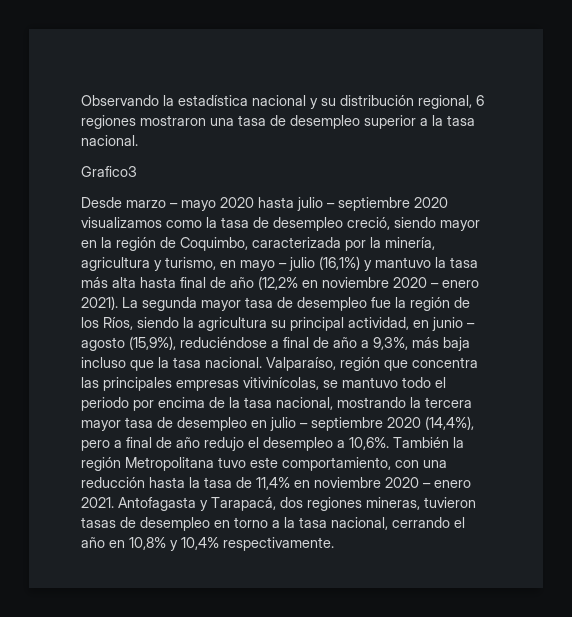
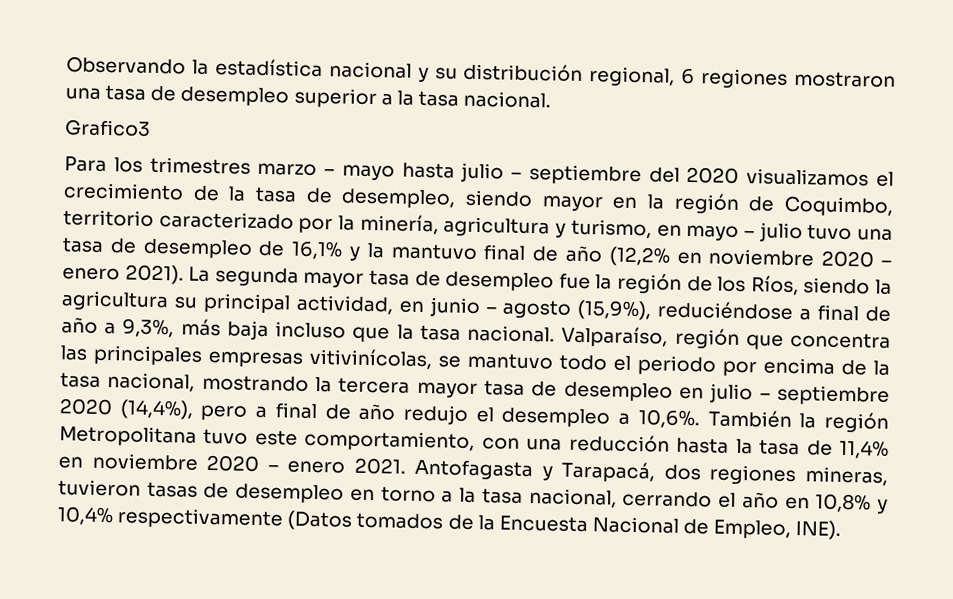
[81,197,122,208] Desde -> [64,156,251,175] Para los trimestres
[220,197,254,208] 2020 -> (395, 172) none
(410, 204) none -> [648,167,680,183] del
[166,217,390,231] como la tasa de desempleo creció, -> [875,171,894,187] [63,182,457,209] el crecimiento de la tasa de desempleo,
[252,237,341,248] caracterizada -> [63,209,294,230] territorio caracterizado
[319,256,478,271] [81,277,176,288] (16,1%) y mantuvo la tasa más alta hasta -> [807,224,894,241] [62,237,478,261] tuvo una tasa de desempleo de 16,1% y la mantuvo
[223,537,334,551] respectivamente. -> [117,507,842,540] respectivamente (Datos tomados de la Encuesta Nacional de Empleo, INE).

